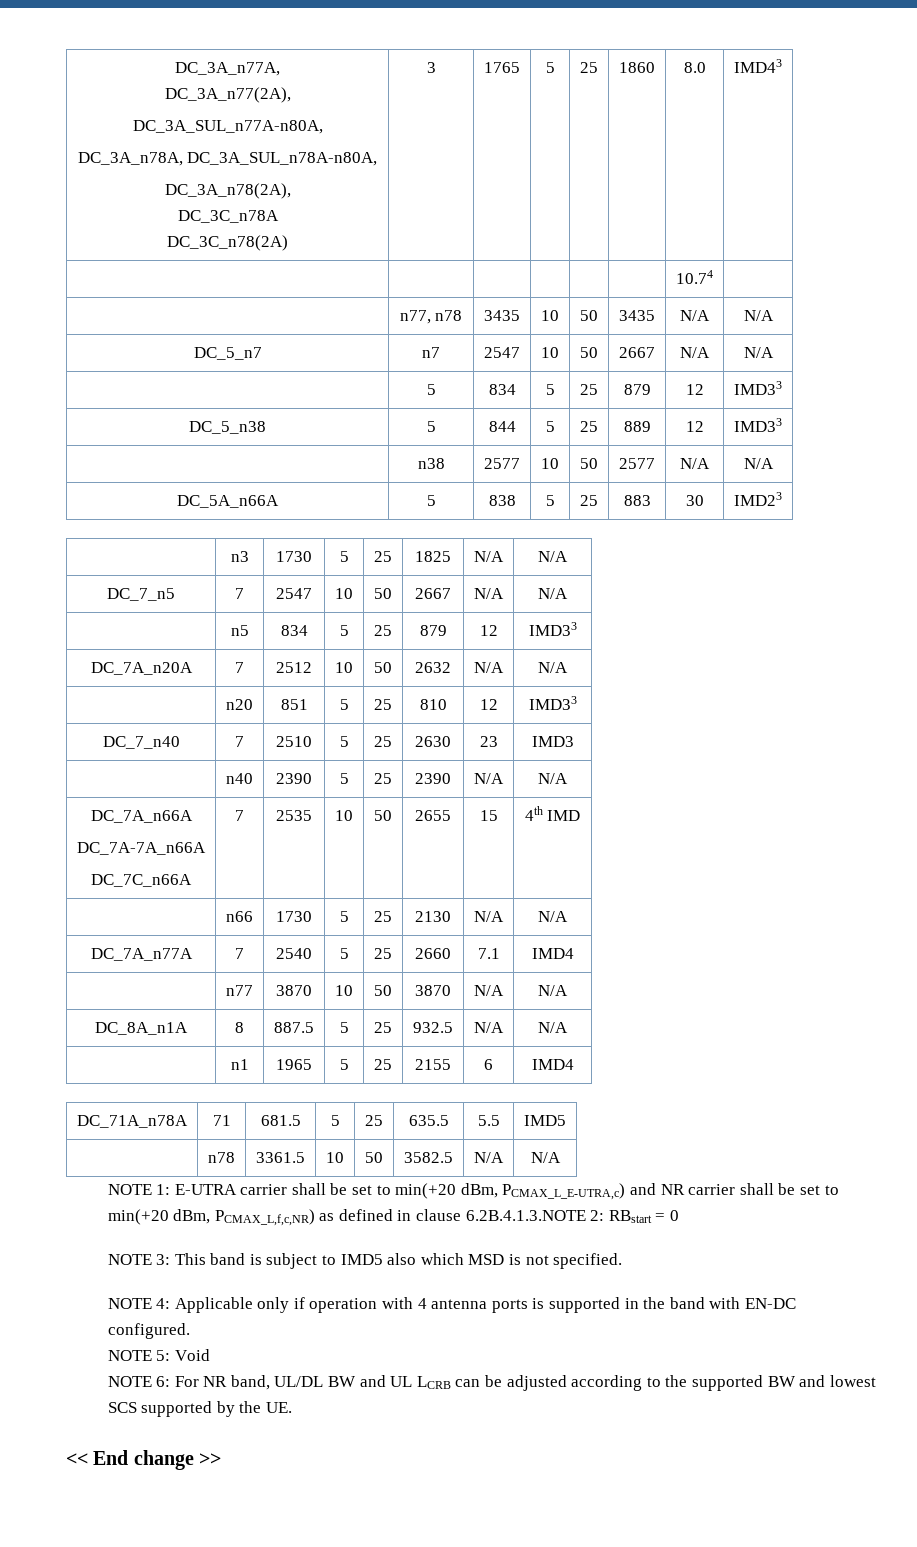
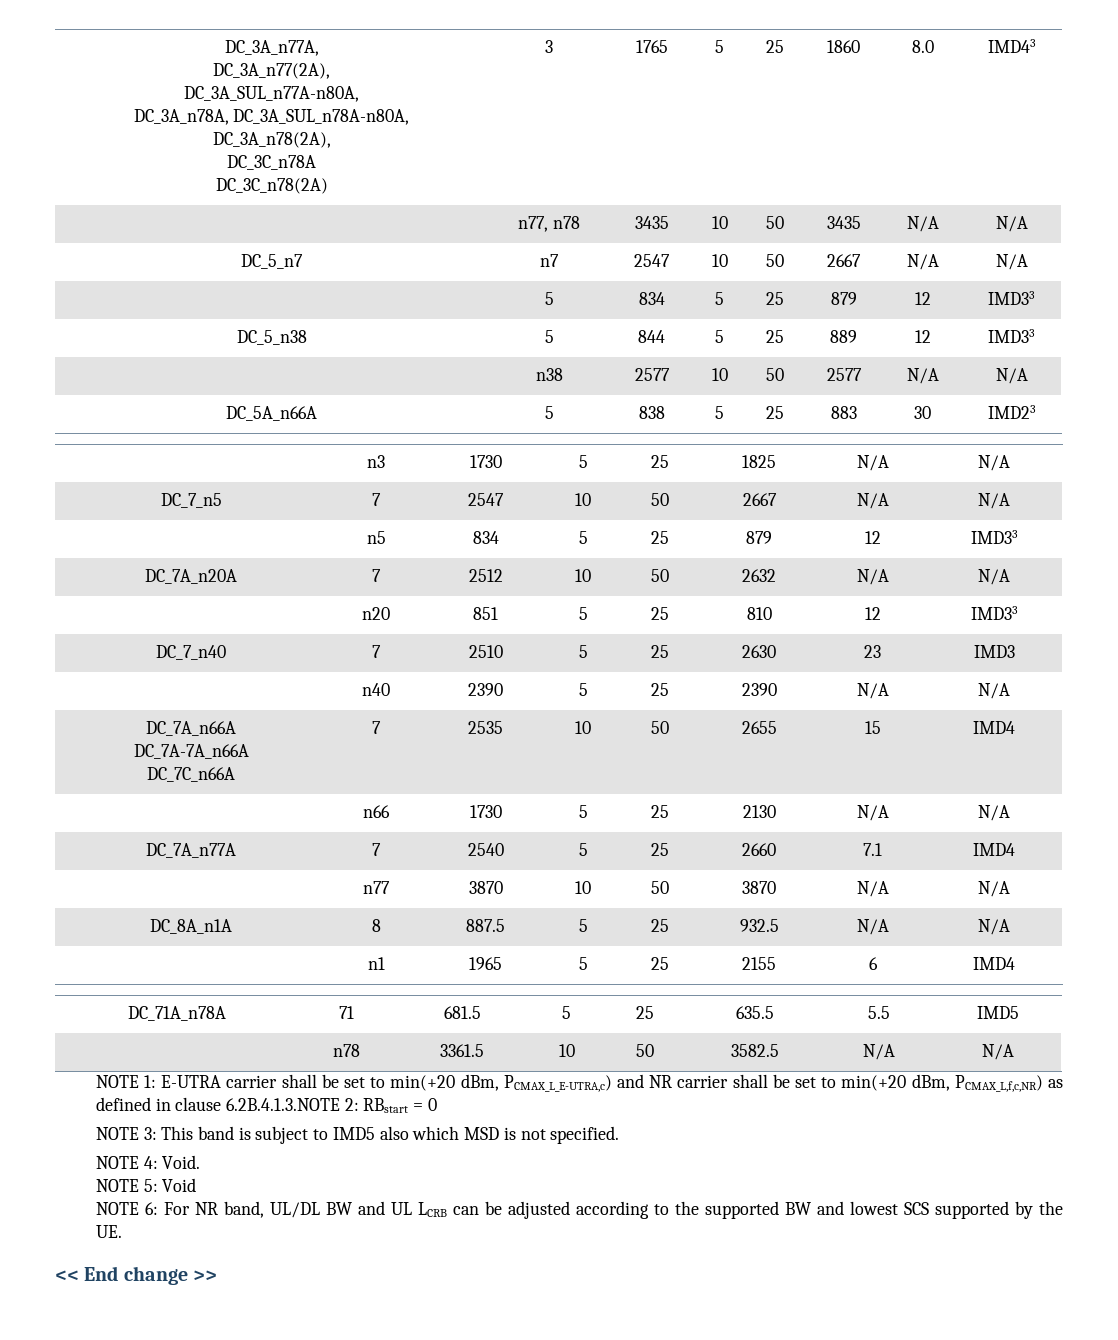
[676,270,713,284] // | | | | | | 10.74 | -> (1036, 46) none
[524,806,581,821] 4th IMD -> [973,721,1015,734] IMD4
[174,1297,796,1313] [107,1323,190,1339] Applicable only if operation with 4 antenna ports is supported in the band with EN-DC configured. -> [162,1155,201,1169] Void.

